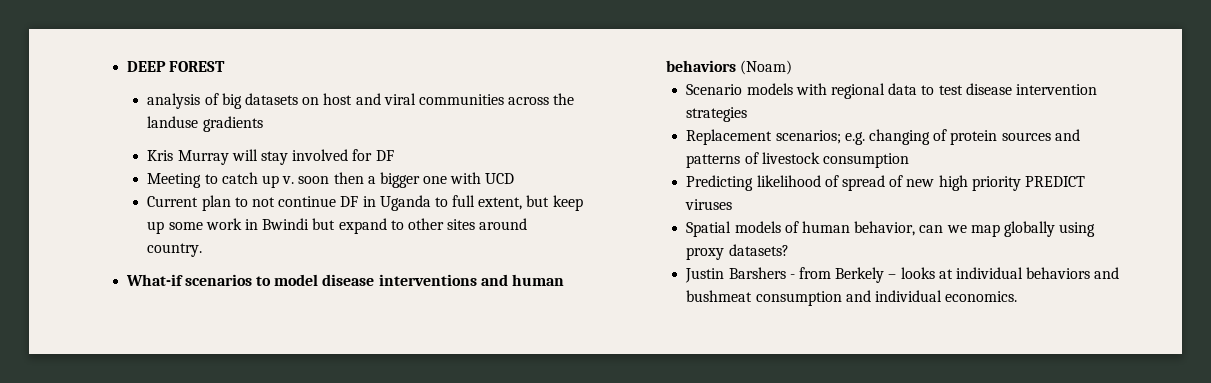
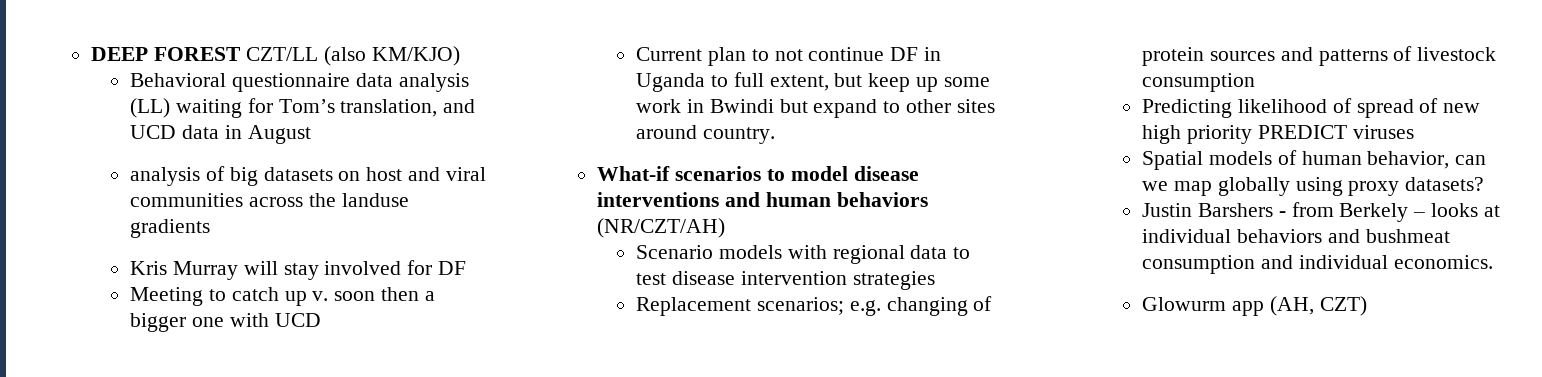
(225, 66) none -> [246,46,460,66] [130,73,469,92] [130,98,476,118] [130,125,311,144] CZT/LL (also KM/KJO) // Behavioral questionnaire data analysis (LL) waiting for Tom’s translation, and UCD data in August
[739,60,792,75] (Noam) -> [597,218,726,238] (NR/CZT/AH)
(1018, 296) none -> [1142,296,1367,316] // Glowurm app (AH, CZT)

